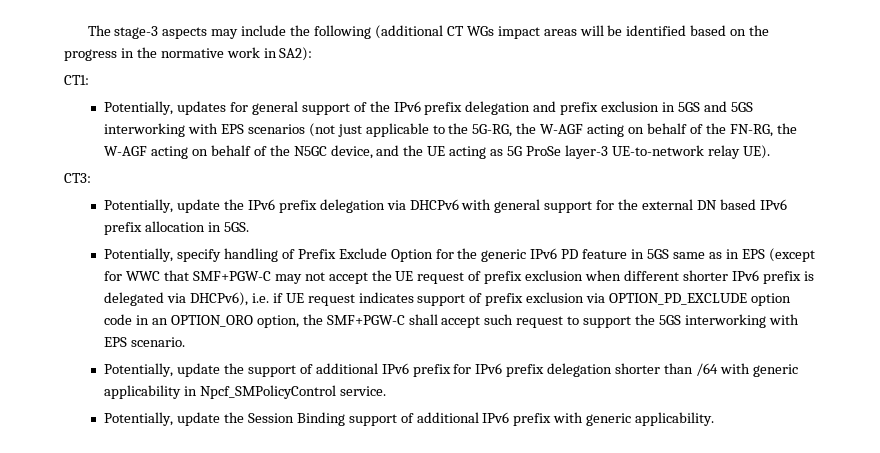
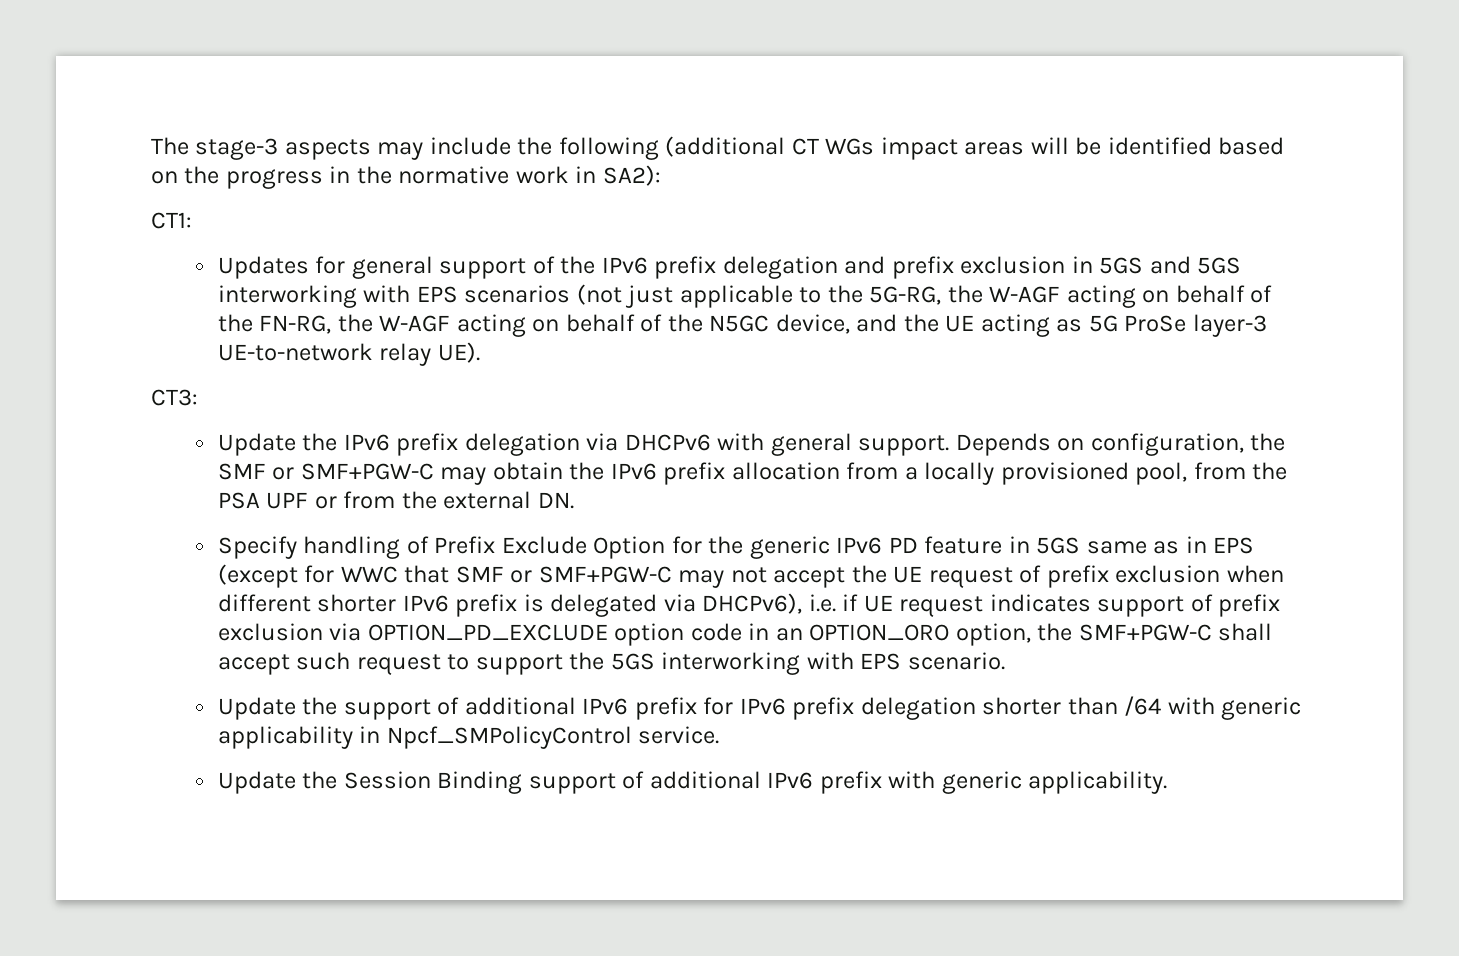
[104,101,227,115] Potentially, updates -> [217,256,309,279] Updates
[104,199,221,213] Potentially, update -> [217,433,296,456] Update
[544,199,787,213] [104,221,249,235] [104,248,222,262] support for the external DN based IPv6 prefix allocation in 5GS. // Potentially, specify -> [858,433,1286,456] [217,462,1288,485] [217,491,574,509] [217,536,297,559] support. Depends on configuration, the SMF or SMF+PGW-C may obtain the IPv6 prefix allocation from a locally provisioned pool, from the PSA UPF or from the external DN. // Specify
(189, 275) none -> [455,566,533,583] SMF or
[104,363,221,377] Potentially, update -> [217,697,296,720] Update
[104,412,221,426] Potentially, update -> [217,771,296,794] Update

